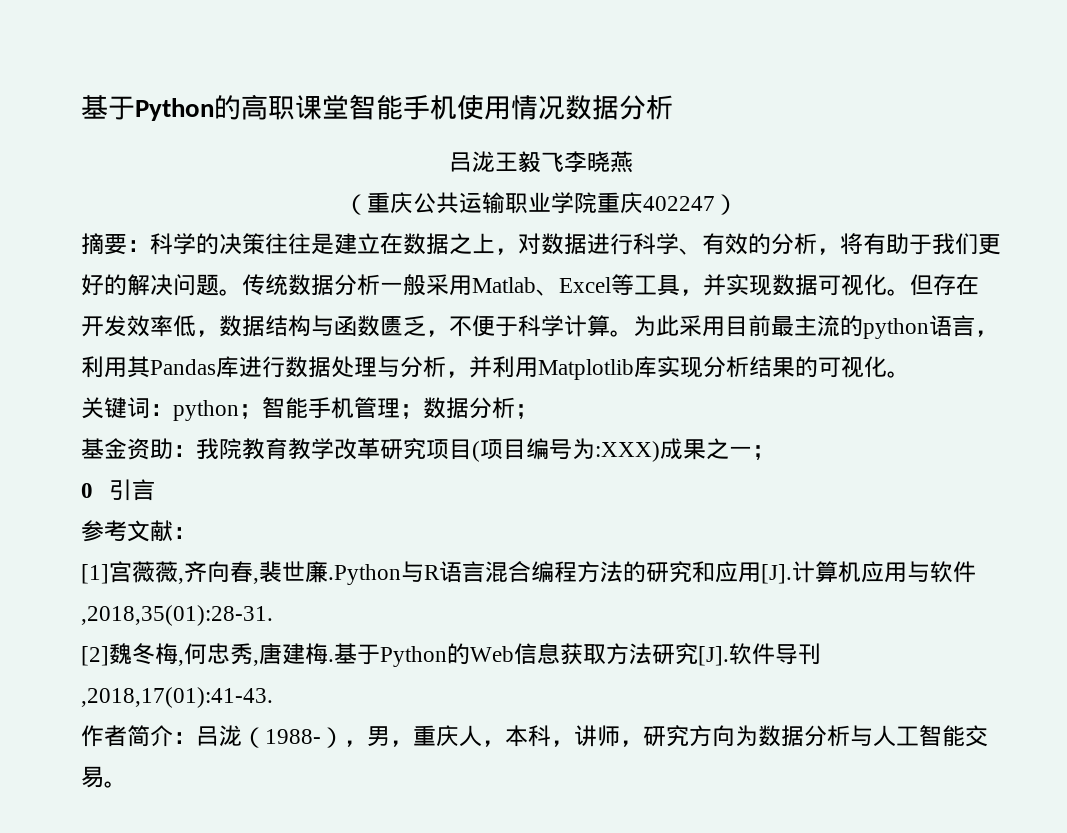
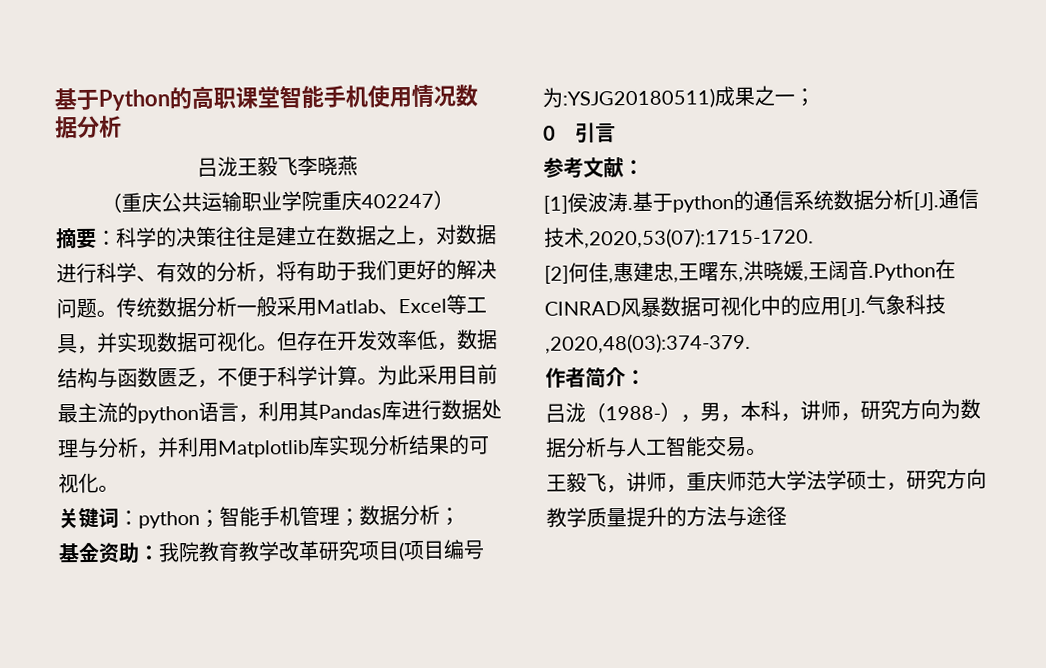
[595,441,660,462] :XXX) -> [562,88,715,109] :YSJG20180511)
[109,561,976,585] [81,605,273,626] [81,643,821,667] [81,687,273,708] 宫薇薇,齐向春,裴世廉.Python与R语言混合编程方法的研究和应用[J].计算机应用与软件,2018,35(01):28-31. // [2]魏冬梅,何忠秀,唐建梅.基于Python的Web信息获取方法研究[J].软件导刊,2018,17(01):41-43. -> [567,188,979,213] [544,227,814,249] [544,259,956,284] [544,294,946,318] [545,332,751,354] 侯波涛.基于python的通信系统数据分析[J].通信技术,2020,53(07):1715-1720. // [2]何佳,惠建忠,王曙东,洪晓媛,王阔音.Python在CINRAD风暴数据可视化中的应用[J].气象科技,2020,48(03):374-379.
(196, 738) none -> (646, 377) //
[413,725,505,747] 重庆人， -> (741, 418) none
(127, 784) none -> [546,468,987,494] [546,505,787,528] // 王毅飞，讲师，重庆师范大学法学硕士，研究方向教学质量提升的方法与途径

